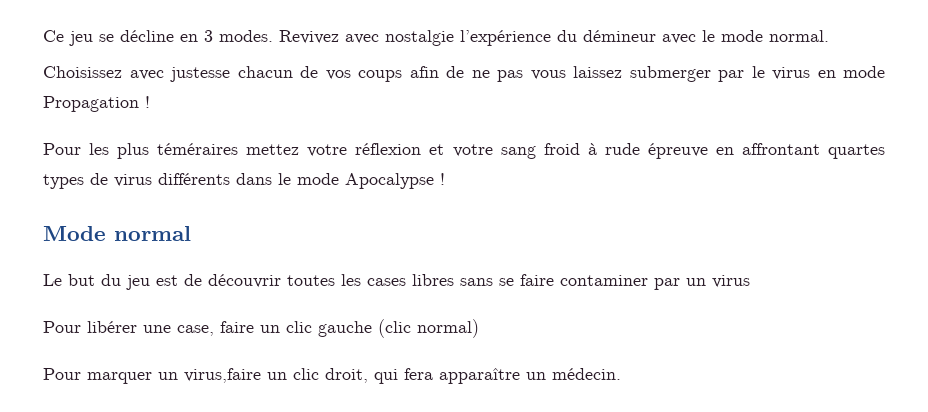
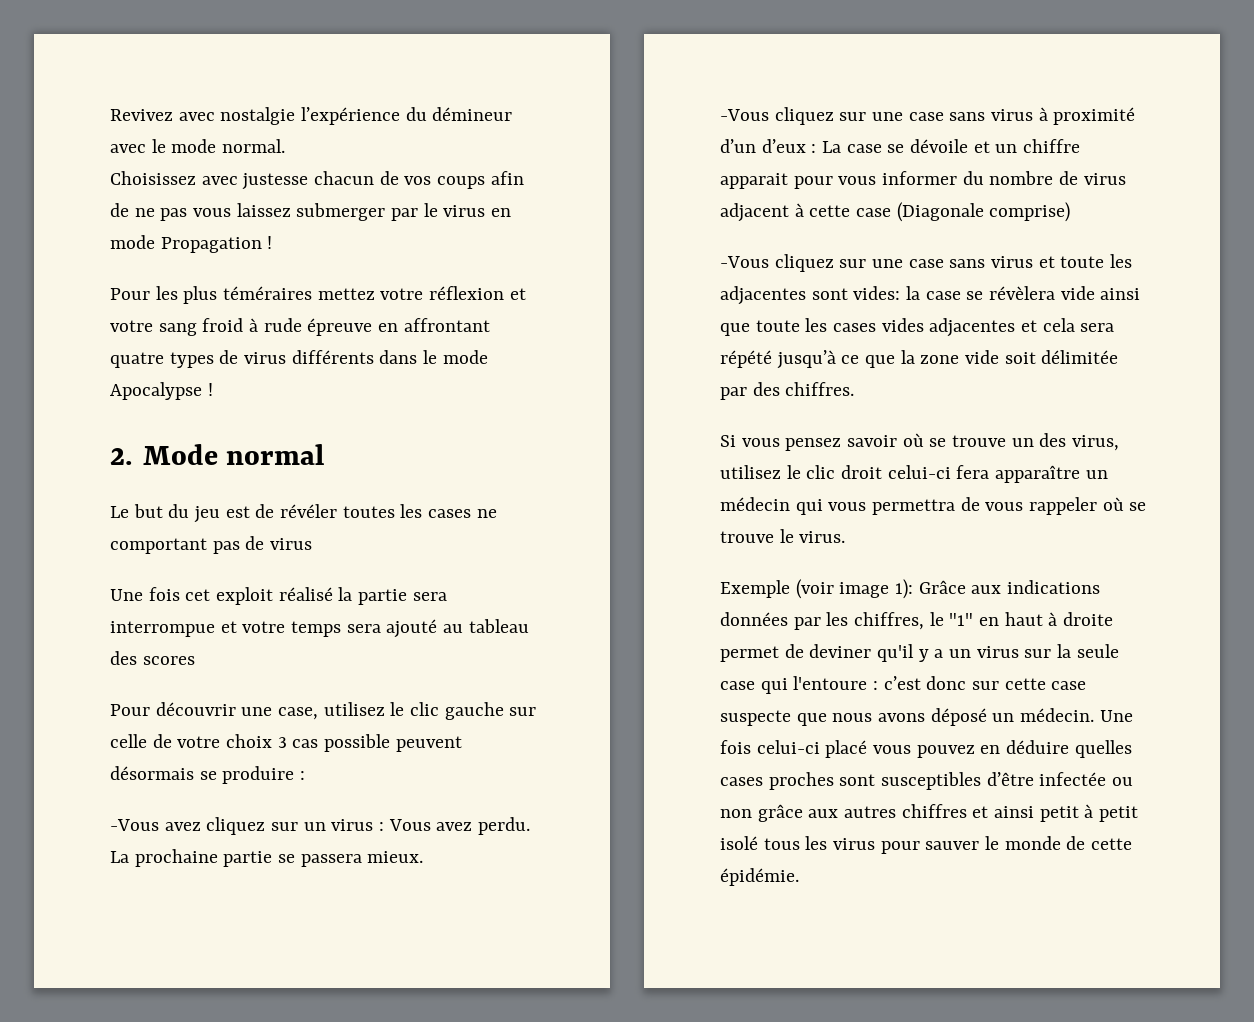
[43,30,273,46] Ce jeu se décline en 3 modes. -> (110, 115) none
[828,144,885,159] quartes -> [110,352,164,368] quatre
(445, 179) none -> [110,448,132,465] 2.
[208,274,281,288] découvrir -> [280,504,338,518] révéler
[412,274,750,290] [43,319,479,338] [43,368,621,384] libres sans se faire contaminer par un virus // Pour libérer une case, faire un clic gauche (clic normal) // Pour marquer un virus,faire un clic droit, qui fera apparaître un médecin. -> [476,509,497,518] [110,536,313,554] [110,587,447,605] [110,619,529,638] [110,651,195,665] [110,702,537,720] [110,734,462,752] [110,766,306,784] [110,817,531,835] [110,849,424,867] [720,107,1136,125] [720,139,1081,153] [720,171,1126,189] [720,202,1071,222] [720,254,1133,272] [720,286,1141,305] [720,318,1115,337] [720,350,1119,369] [720,382,855,400] [720,433,1120,451] [720,465,1108,483] [720,497,1147,515] [720,529,846,543] [720,579,1101,599] [720,612,1114,630] [720,644,1119,662] [720,676,1087,694] [720,708,1133,726] [720,740,1132,758] [720,772,1134,790] [720,804,1139,822] [720,836,1133,854] [720,868,799,886] ne comportant pas de virus // Une fois cet exploit réalisé la partie sera interrompue et votre temps sera ajouté au tableau des scores // Pour découvrir une case, utilisez le clic gauche sur celle de votre choix 3 cas possible peuvent désormais se produire : // -Vous avez cliquez sur un virus : Vous avez perdu. La prochaine partie se passera mieux. // -Vous cliquez sur une case sans virus à proximité d’un d’eux : La case se dévoile et un chiffre apparait pour vous informer du nombre de virus adjacent à cette case (Diagonale comprise) // -Vous cliquez sur une case sans virus et toute les adjacentes sont vides: la case se révèlera vide ainsi que toute les cases vides adjacentes et cela sera répété jusqu’à ce que la zone vide soit délimitée par des chiffres. // Si vous pensez savoir où se trouve un des virus, utilisez le clic droit celui-ci fera apparaître un médecin qui vous permettra de vous rappeler où se trouve le virus. // Exemple (voir image 1): Grâce aux indications données par les chiffres, le "1" en haut à droite permet de deviner qu'il y a un virus sur la seule case qui l'entoure : c’est donc sur cette case suspecte que nous avons déposé un médecin. Une fois celui-ci placé vous pouvez en déduire quelles cases proches sont susceptibles d’être infectée ou non grâce aux autres chiffres et ainsi petit à petit isolé tous les virus pour sauver le monde de cette épidémie.

